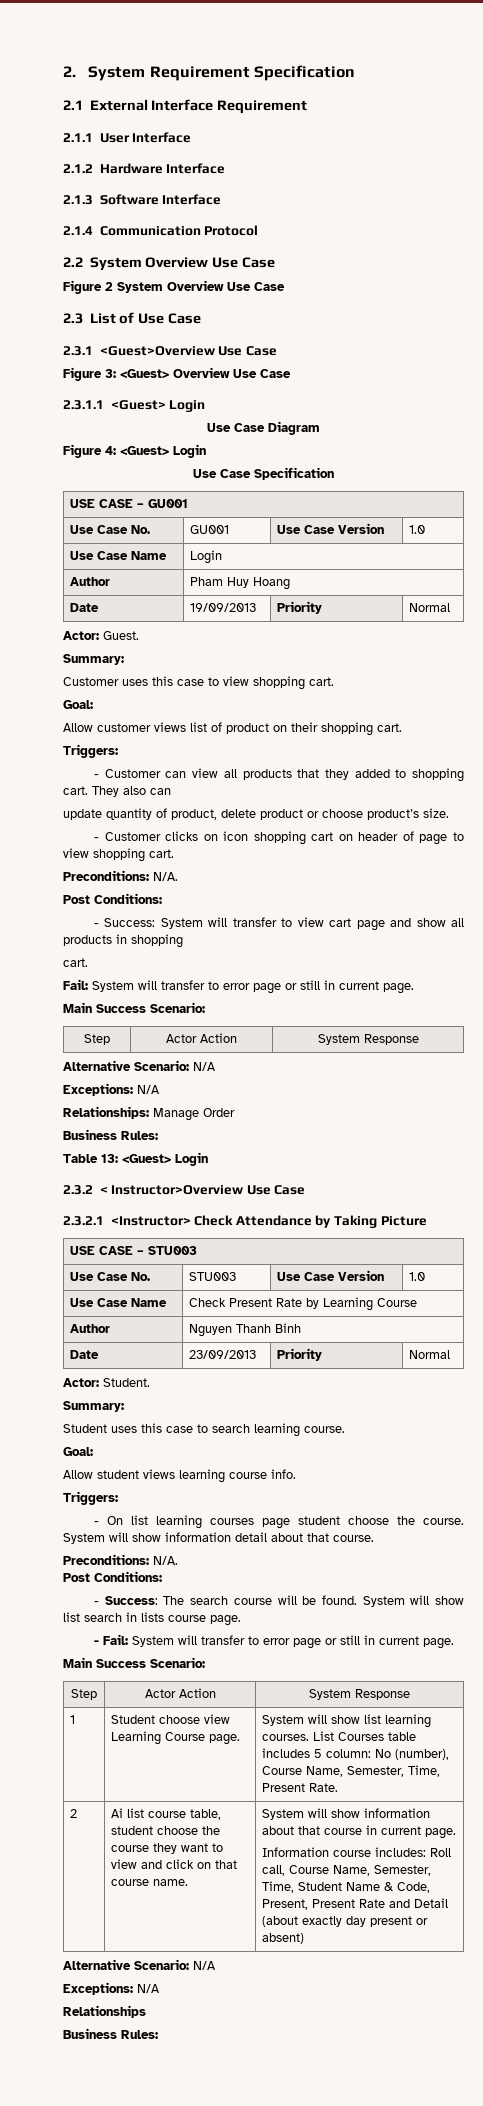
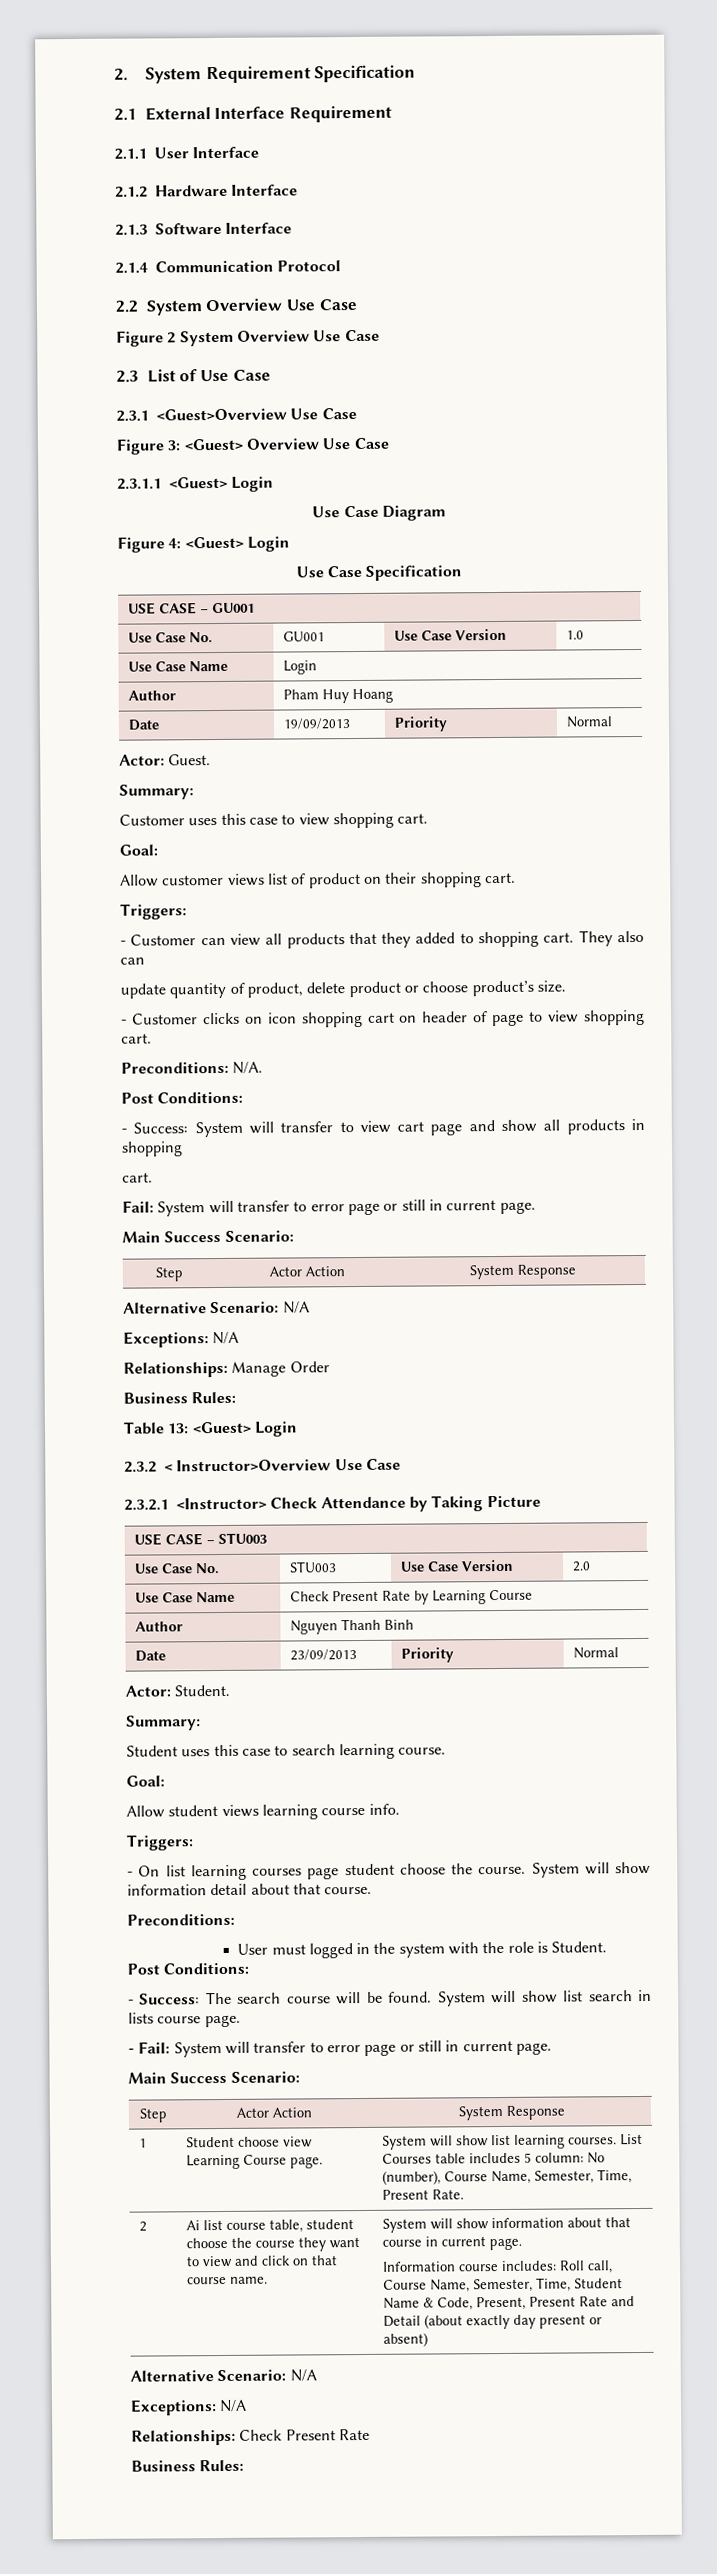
[409,1272,426,1281] 1.0 -> [571,1561,591,1572] 2.0
[153,1556,178,1565] N/A. -> [237,1941,608,1959] // User must logged in the system with the role is Student.
[63,2005,146,2018] Relationships -> [131,2428,370,2446] Relationships: Check Present Rate

